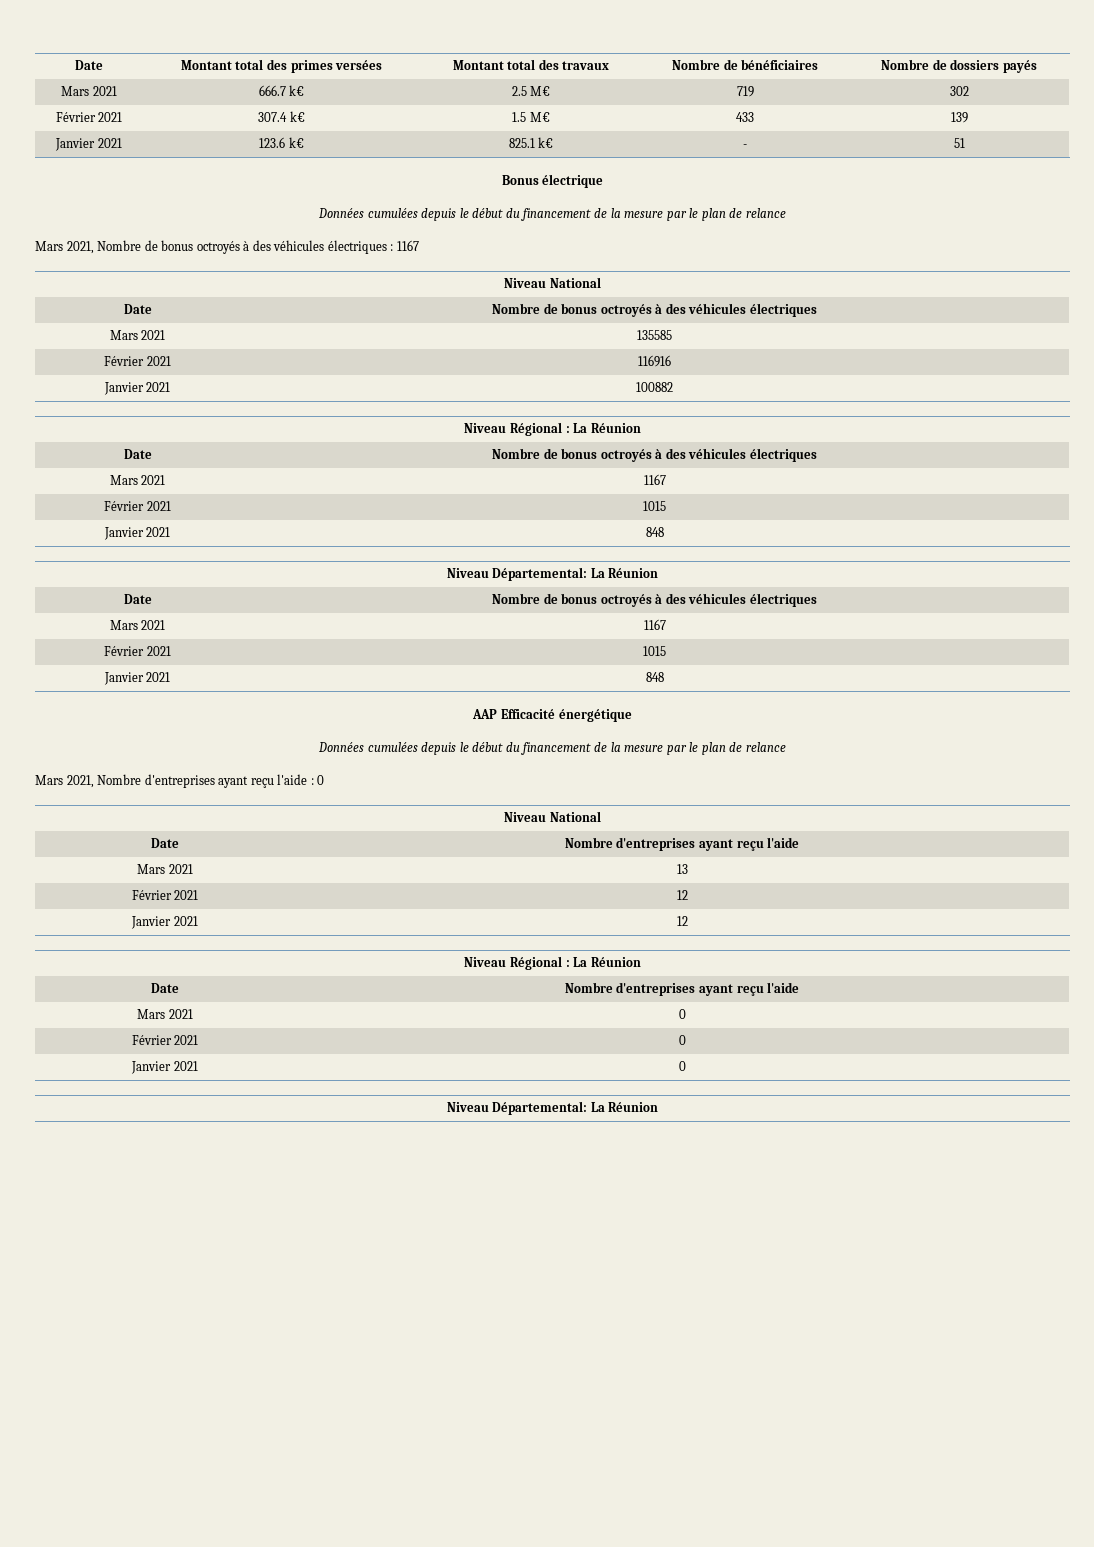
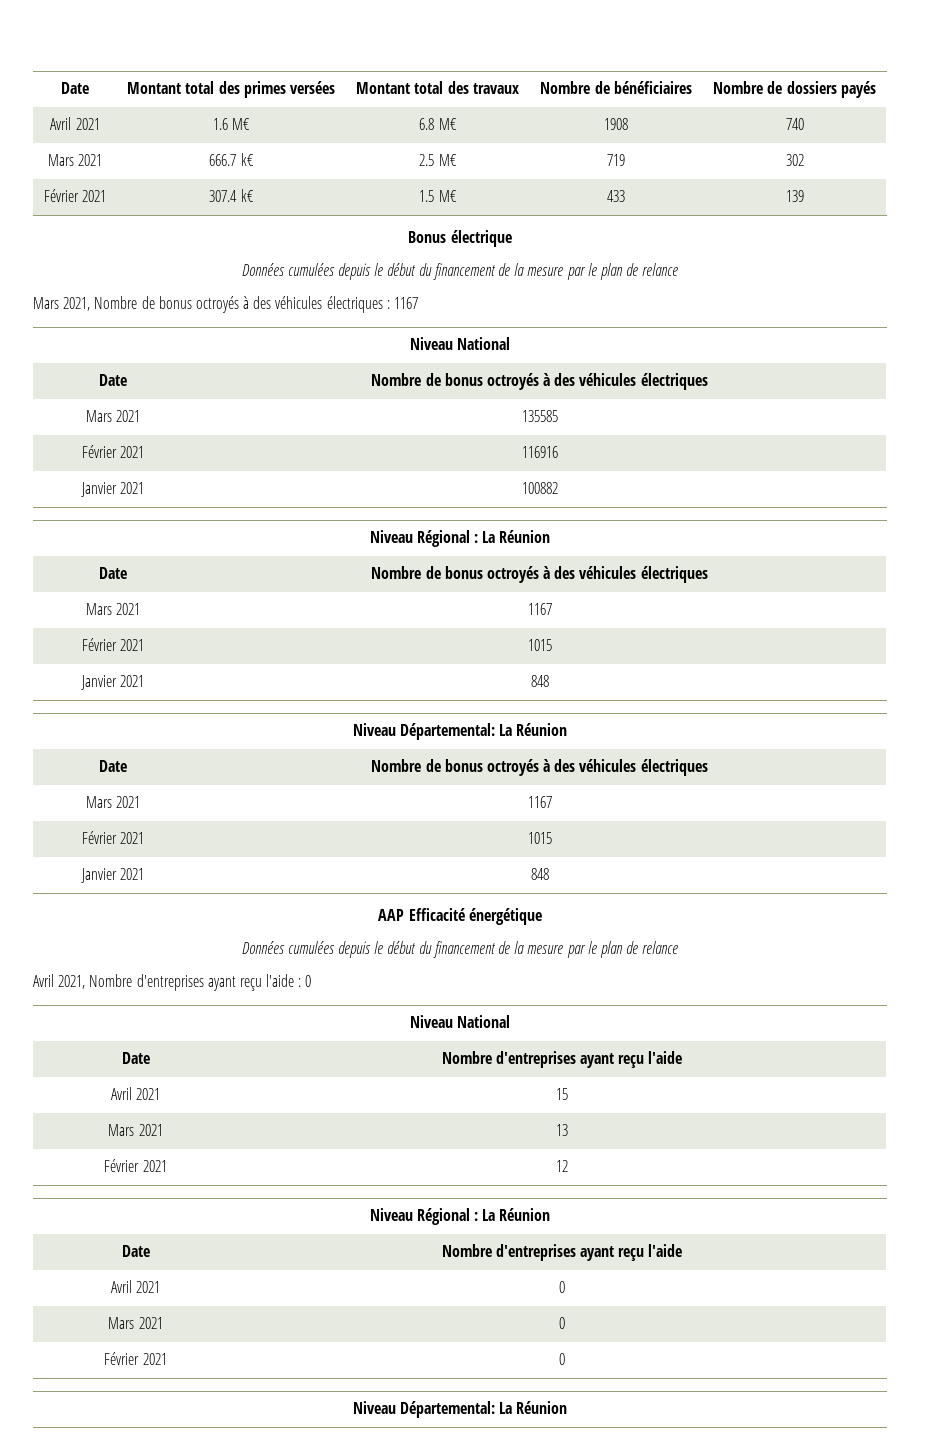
(1037, 66) none -> [50,117,100,130] [212,118,251,130] [419,118,457,130] [604,118,628,130] [785,118,804,130] // Avril 2021 | 1.6 M€ | 6.8 M€ | 1908 | 740
[55,138,122,151] [259,137,304,148] [508,137,554,148] [743,144,747,148] [953,138,965,148] // Janvier 2021 | 123.6 k€ | 825.1 k€ | - | 51 -> (804, 196) none
[35,775,63,785] Mars -> [33,974,54,987] Avril
(800, 842) none -> [110,1087,161,1100] [556,1088,568,1100] // Avril 2021 | 15
[131,916,198,929] [676,916,688,926] // Janvier 2021 | 12 -> (568, 1166) none
(800, 987) none -> [110,1280,161,1293] [559,1281,565,1293] // Avril 2021 | 0
[131,1061,198,1074] [678,1061,686,1071] // Janvier 2021 | 0 -> (565, 1359) none

